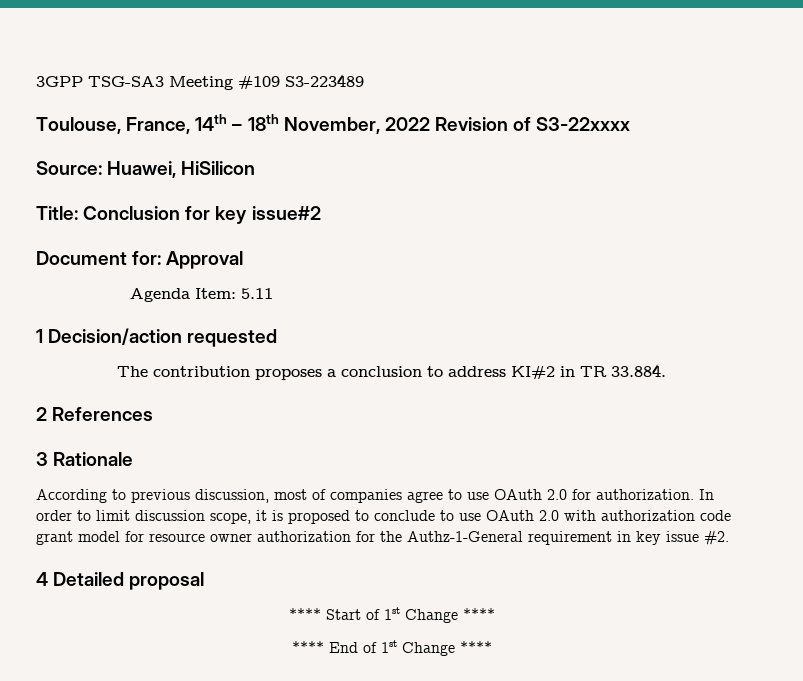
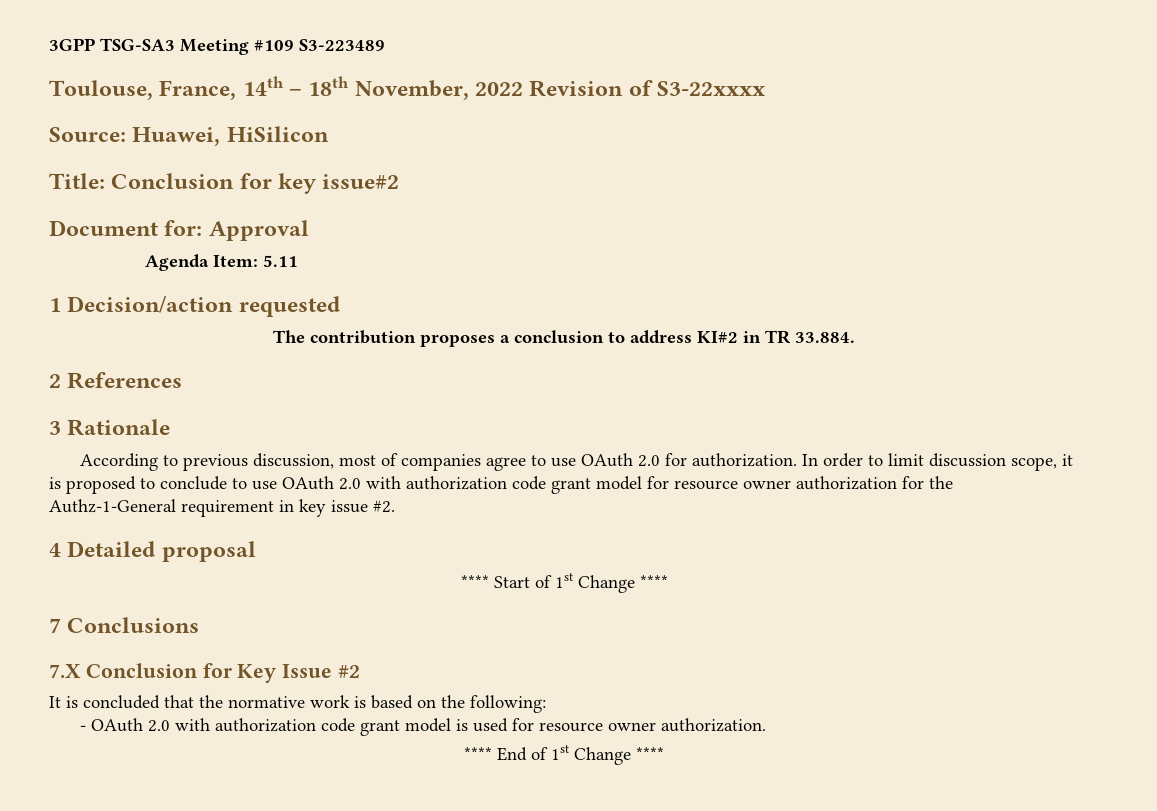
(495, 614) none -> [49,617,200,633] [49,663,361,683] [49,695,546,713] [80,718,767,736] // 7 Conclusions // 7.X Conclusion for Key Issue #2 // It is concluded that the normative work is based on the following: // - OAuth 2.0 with authorization code grant model is used for resource owner authorization.

